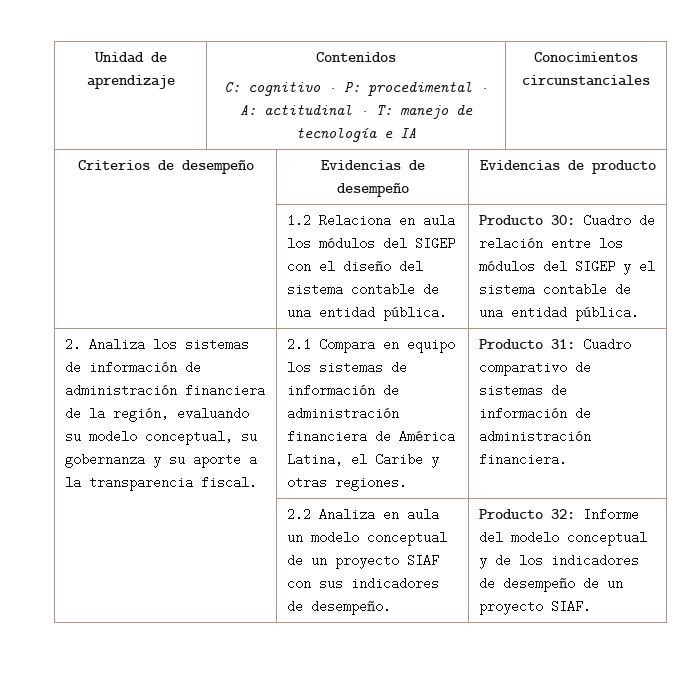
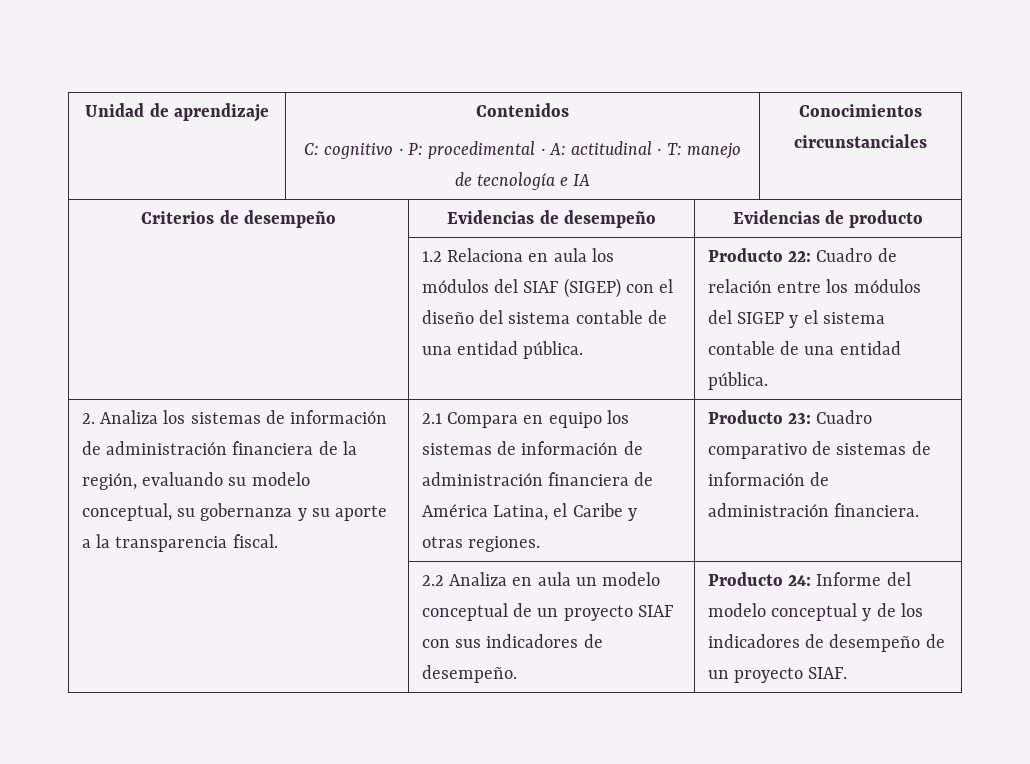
[415,237,456,250] SIGEP -> [523,278,621,298] SIAF (SIGEP)
[551,215,576,225] 30: -> [787,251,811,262] 22:
[551,339,576,349] 31: -> [787,413,811,424] 23:
[551,509,576,519] 32: -> [787,575,811,586] 24:

